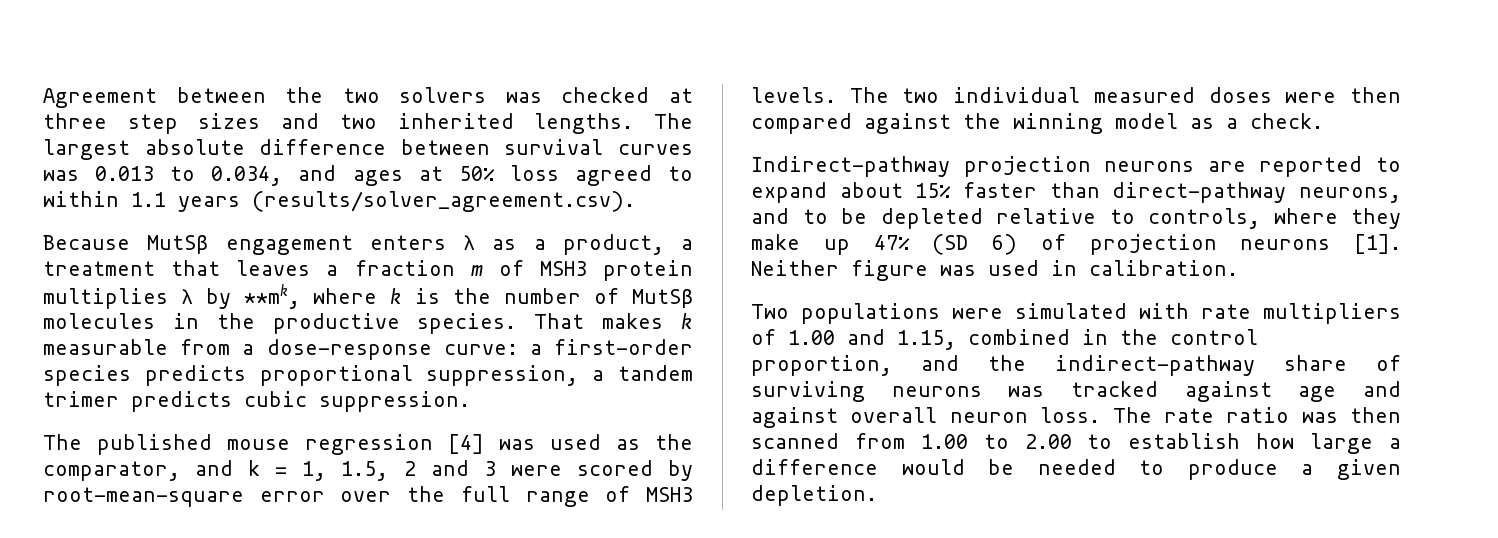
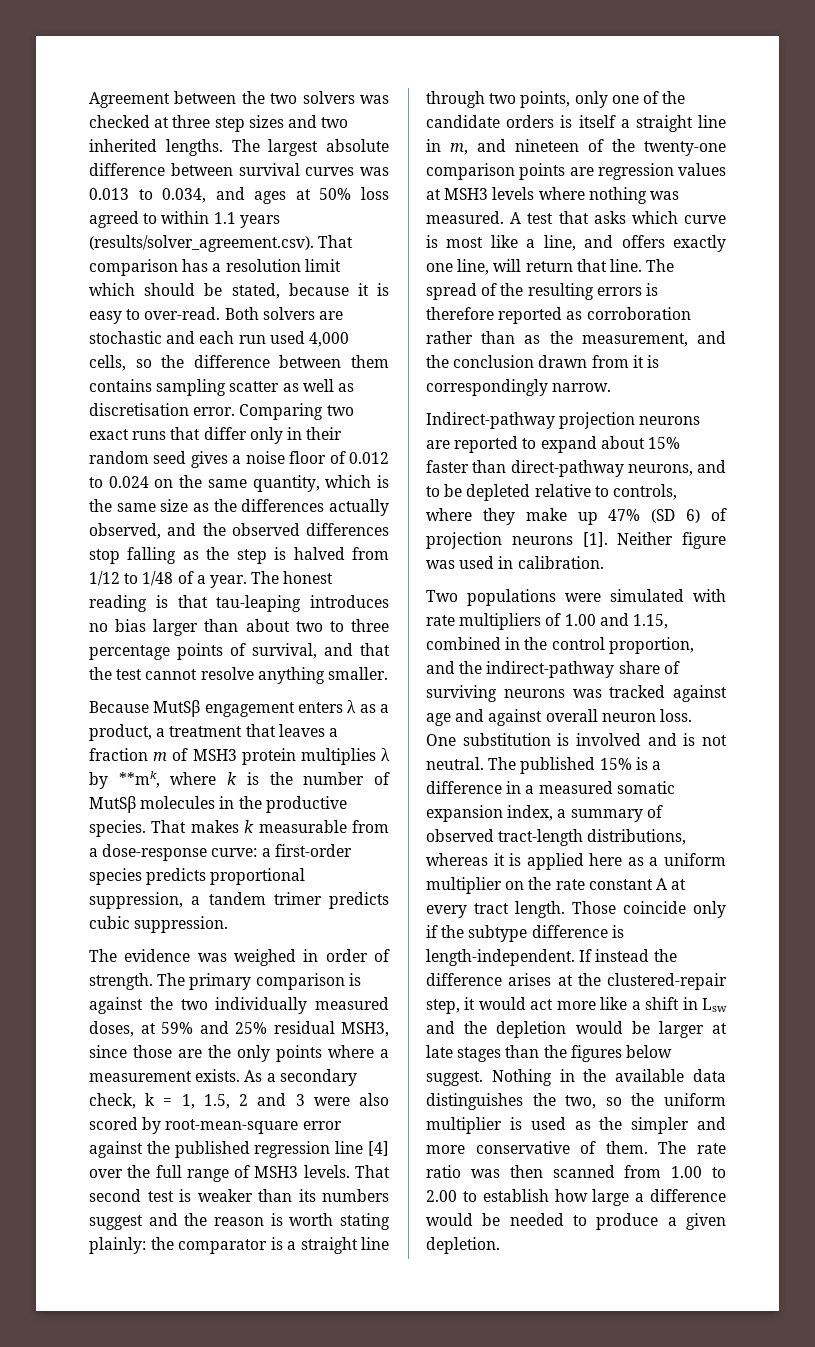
(635, 201) none -> [318,235,354,248] [89,259,341,276] [89,283,389,299] [89,307,343,324] [89,331,349,347] [89,355,389,371] [89,379,354,396] [89,403,354,420] [89,427,343,444] [89,451,389,468] [89,475,389,492] [89,499,389,516] [89,523,389,539] [89,547,389,564] [89,571,334,588] [89,595,389,612] [89,619,389,636] [89,643,390,660] [89,667,388,684] That comparison has a resolution limit which should be stated, because it is easy to over-read. Both solvers are stochastic and each run used 4,000 cells, so the difference between them contains sampling scatter as well as discretisation error. Comparing two exact runs that differ only in their random seed gives a noise floor of 0.012 to 0.024 on the same quantity, which is the same size as the differences actually observed, and the observed differences stop falling as the step is halved from 1/12 to 1/48 of a year. The honest reading is that tau-leaping introduces no bias larger than about two to three percentage points of survival, and that the test cannot resolve anything smaller.
[97,434,693,455] [43,460,234,481] published mouse regression [4] was used as the comparator, and -> [124,949,390,966] [89,973,361,990] [89,997,389,1014] [89,1021,389,1037] [89,1045,389,1062] [89,1069,357,1086] [89,1093,136,1109] evidence was weighed in order of strength. The primary comparison is against the two individually measured doses, at 59% and 25% residual MSH3, since those are the only points where a measurement exists. As a secondary check,
(562, 470) none -> [359,1093,390,1106] also
(325, 496) none -> [89,1141,390,1158] against the published regression line [4]
[849,87,1401,103] [751,113,1323,134] The two individual measured doses were then compared against the winning model as a check. -> [354,1165,390,1178] [89,1189,389,1202] [89,1213,390,1230] [89,1237,389,1254] [426,91,686,108] [426,115,726,132] [426,139,726,156] [426,163,726,180] [426,187,679,204] [426,211,726,224] [426,235,726,252] [426,259,675,275] [426,283,658,300] [426,307,691,324] [426,331,726,347] [426,355,659,368] [426,379,612,396] That second test is weaker than its numbers suggest and the reason is worth stating plainly: the comparator is a straight line through two points, only one of the candidate orders is itself a straight line in m, and nineteen of the twenty-one comparison points are regression values at MSH3 levels where nothing was measured. A test that asks which curve is most like a line, and offers exactly one line, will return that line. The spread of the resulting errors is therefore reported as corroboration rather than as the measurement, and the conclusion drawn from it is correspondingly narrow.
(1101, 415) none -> [426,733,727,746] [426,757,661,774] [426,781,675,794] [426,805,663,822] [426,829,687,846] [426,853,726,870] [426,877,687,894] [426,901,726,918] [426,925,624,942] [426,949,677,966] [426,973,727,990] [426,997,727,1014] [426,1021,727,1038] [426,1045,672,1062] [426,1069,726,1086] [426,1093,726,1110] [426,1117,726,1134] [426,1141,648,1154] One substitution is involved and is not neutral. The published 15% is a difference in a measured somatic expansion index, a summary of observed tract-length distributions, whereas it is applied here as a uniform multiplier on the rate constant A at every tract length. Those coincide only if the subtype difference is length-independent. If instead the difference arises at the clustered-repair step, it would act more like a shift in Lsw and the depletion would be larger at late stages than the figures below suggest. Nothing in the available data distinguishes the two, so the uniform multiplier is used as the simpler and more conservative of them.

